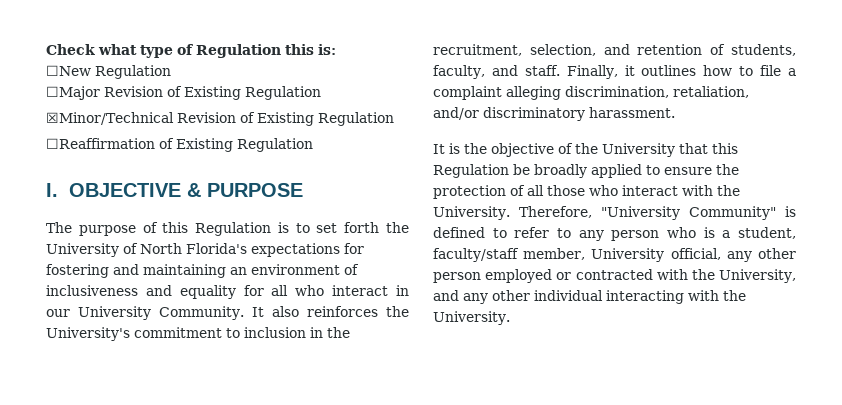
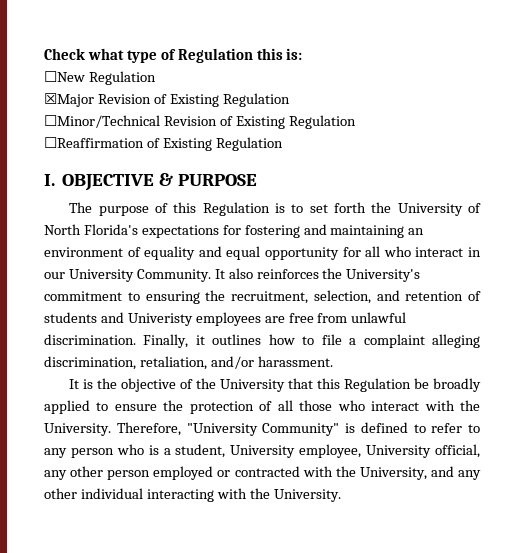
[46,86,321,100] [46,112,174,125] ☐Major Revision of Existing Regulation // ☒Minor/Technical -> [44,93,290,107] [44,115,160,128] ☒Major Revision of Existing Regulation // ☐Minor/Technical
[46,285,236,299] inclusiveness and equality -> [144,246,339,260] equality and equal opportunity
[244,327,323,338] inclusion in -> [145,291,200,304] ensuring
[731,44,796,56] [433,65,560,79] students, faculty, and staff. -> [44,312,407,326] [44,334,136,345] students and Univeristy employees are free from unlawful discrimination.
[483,107,585,121] discriminatory -> (254, 362) none
[433,248,586,262] faculty/staff member, -> [230,444,362,458] University employee,

